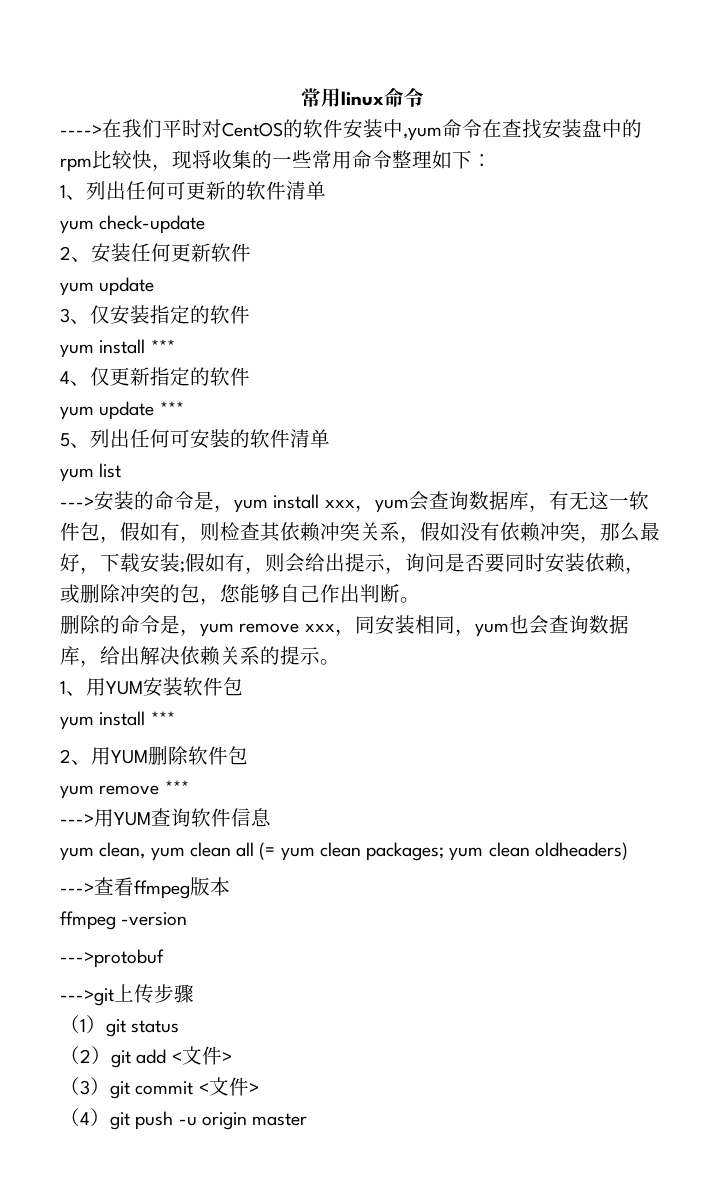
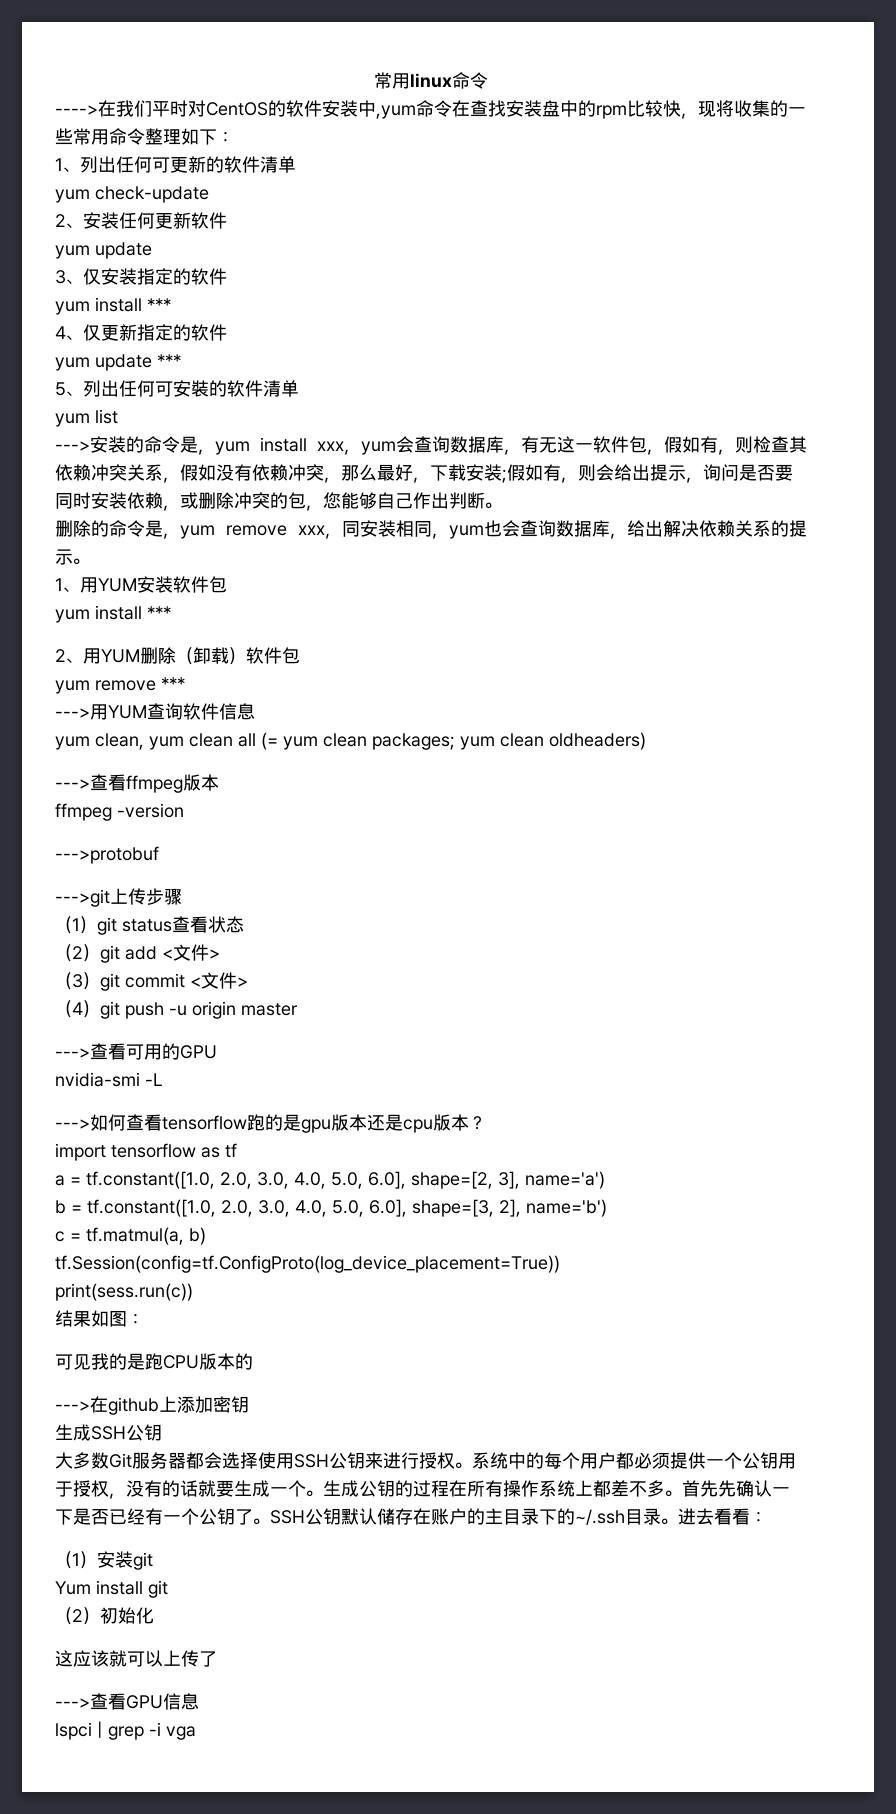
(188, 755) none -> [176,647,246,665] （卸载）
(180, 1026) none -> [172,916,244,933] 查看状态
(308, 1119) none -> [55,1043,217,1060] [55,1072,163,1087] [55,1114,486,1133] [55,1143,237,1161] [55,1171,605,1189] [55,1199,607,1217] [55,1227,206,1245] [55,1255,560,1273] [55,1283,193,1301] [55,1310,144,1327] [55,1353,253,1370] [55,1396,249,1415] [55,1424,162,1441] [55,1452,796,1469] [55,1480,790,1499] [55,1508,767,1525] [55,1551,153,1570] [55,1580,168,1598] [55,1607,154,1625] [55,1650,217,1667] [55,1693,199,1710] [55,1721,196,1740] // --->查看可用的GPU // nvidia-smi -L // --->如何查看tensorflow跑的是gpu版本还是cpu版本？ // import tensorflow as tf // a = tf.constant([1.0, 2.0, 3.0, 4.0, 5.0, 6.0], shape=[2, 3], name='a') // b = tf.constant([1.0, 2.0, 3.0, 4.0, 5.0, 6.0], shape=[3, 2], name='b') // c = tf.matmul(a, b) // tf.Session(config=tf.ConfigProto(log_device_placement=True)) // print(sess.run(c)) // 结果如图： // 可见我的是跑CPU版本的 // --->在github上添加密钥 // 生成SSH公钥 // 大多数Git服务器都会选择使用SSH公钥来进行授权。系统中的每个用户都必须提供一个公钥用于授权，没有的话就要生成一个。生成公钥的过程在所有操作系统上都差不多。首先先确认一下是否已经有一个公钥了。SSH公钥默认储存在账户的主目录下的~/.ssh目录。进去看看： // （1）安装git // Yum install git // （2）初始化 // 这应该就可以上传了 // --->查看GPU信息 // lspci | grep -i vga

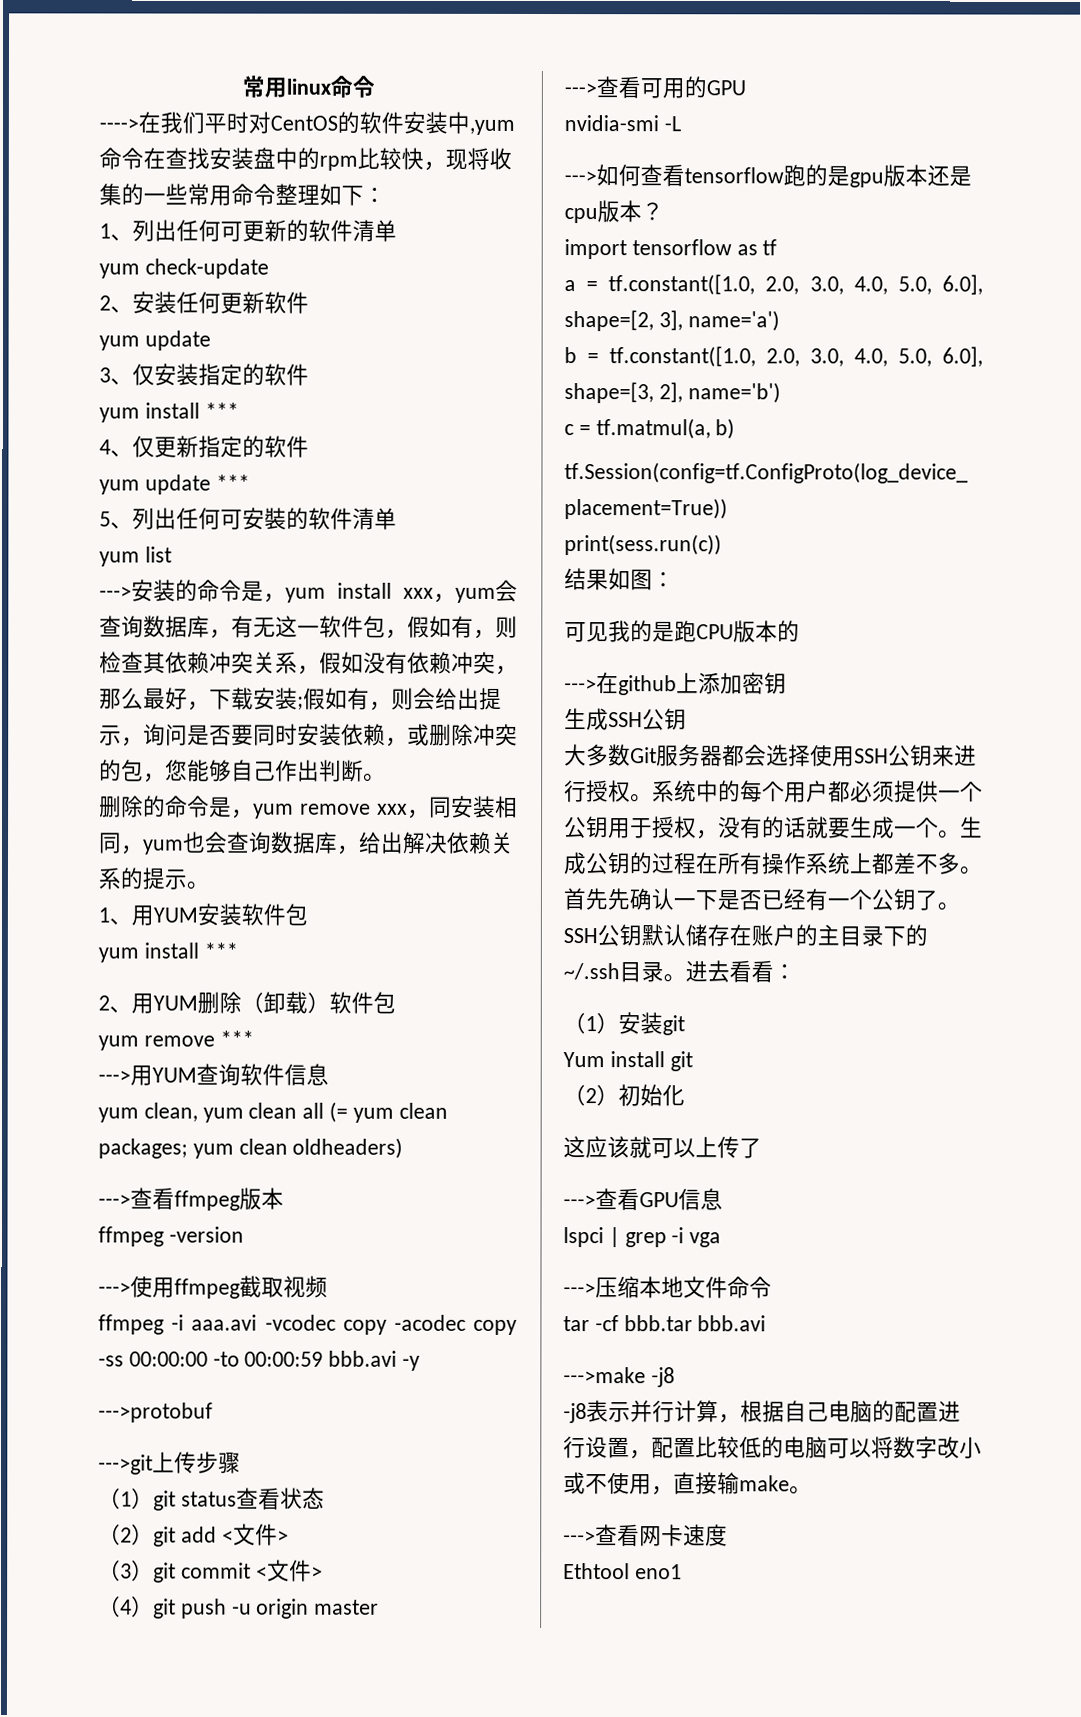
(184, 810) none -> [98,1275,328,1299] [98,1314,517,1335] [98,1350,421,1371] // --->使用ffmpeg截取视频 // ffmpeg -i aaa.avi -vcodec copy -acodec copy -ss 00:00:00 -to 00:00:59 bbb.avi -y
(196, 1733) none -> [563,1276,772,1299] [563,1315,767,1332] [563,1367,675,1388] [563,1400,961,1424] [563,1436,982,1460] [563,1472,812,1496] [563,1524,728,1547] [563,1563,682,1580] // --->压缩本地文件命令 // tar -cf bbb.tar bbb.avi // --->make -j8 // -j8表示并行计算，根据自己电脑的配置进行设置，配置比较低的电脑可以将数字改小或不使用，直接输make。 // --->查看网卡速度 // Ethtool eno1

